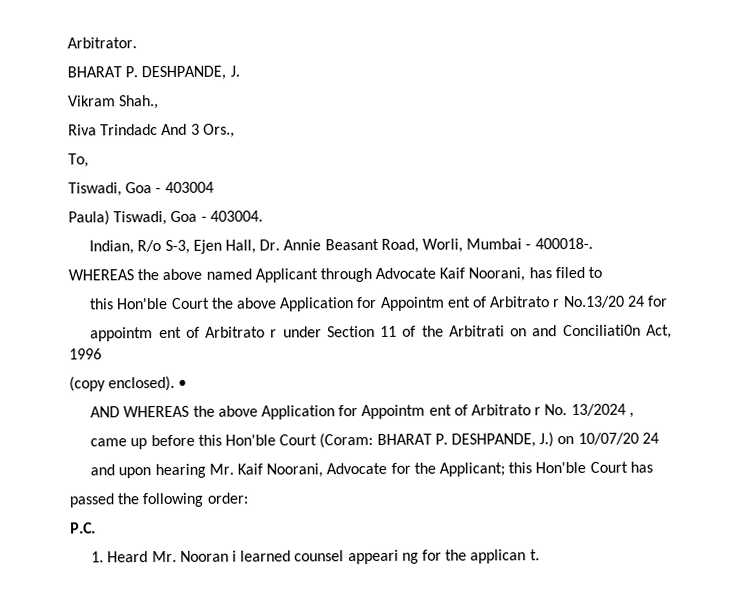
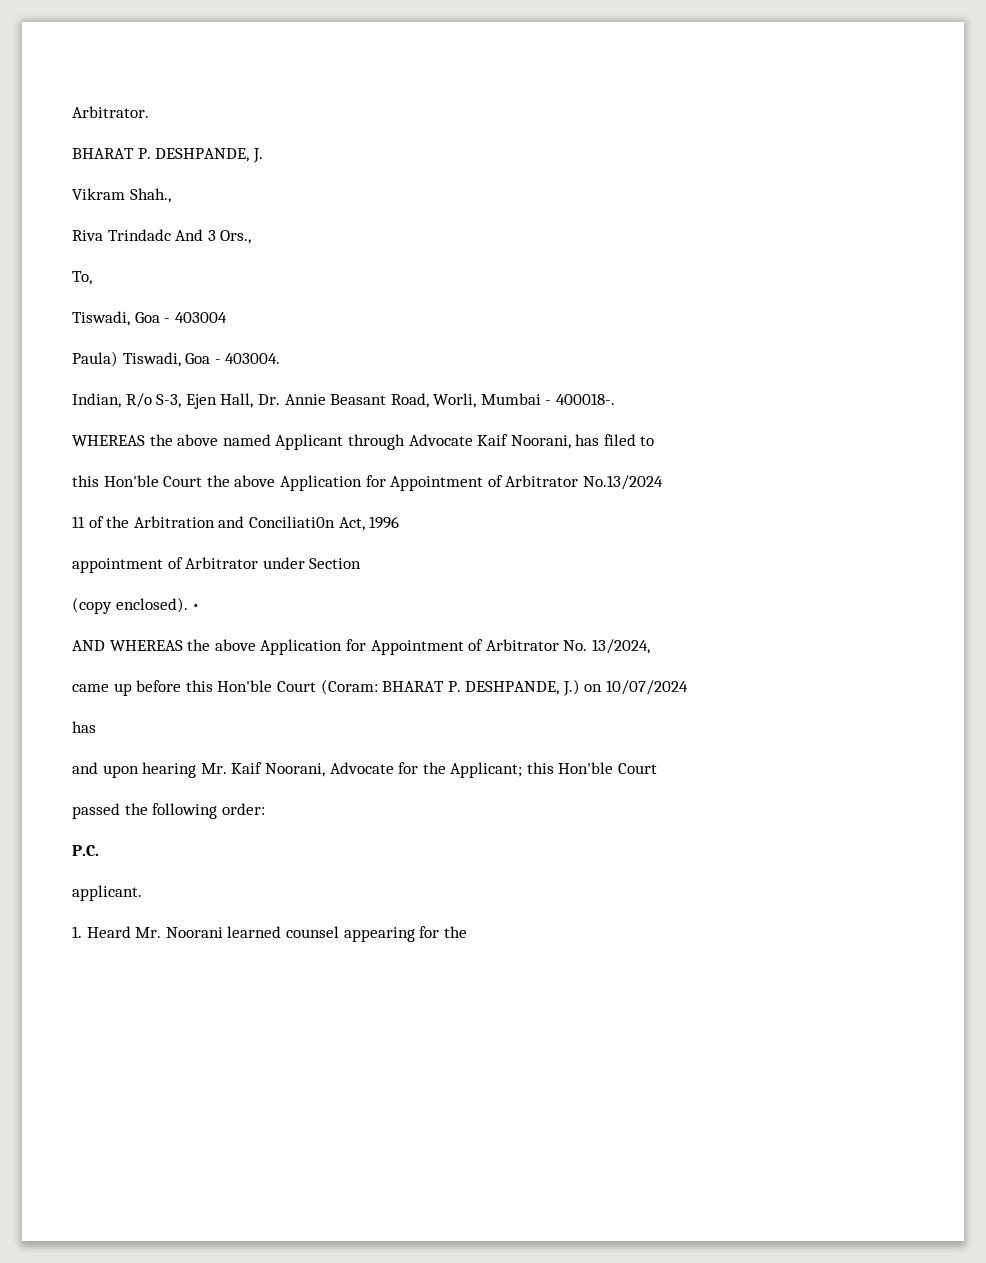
[379,295,668,311] [90,325,375,342] Appointm ent of Arbitrato r No.13/20 24 for // appointm ent of Arbitrato r under Section -> [390,475,663,491] Appointment of Arbitrator No.13/2024 //
[448,325,528,337] Arbitrati on -> [133,516,215,528] Arbitration
(102, 354) none -> [72,557,362,573] // appointment of Arbitrator under Section
[361,403,634,420] Appointm ent of Arbitrato r No. 13/2024 , -> [370,639,650,655] Appointment of Arbitrator No. 13/2024,
[577,432,659,445] 10/07/20 24 -> [606,680,689,695] [72,721,96,733] 10/07/2024 // has
[629,461,653,473] has -> (658, 768) none
(96, 528) none -> [72,885,142,901] // applicant.
[179,549,540,565] Nooran i learned counsel appeari ng for the applican t. -> [165,926,467,942] Noorani learned counsel appearing for the

